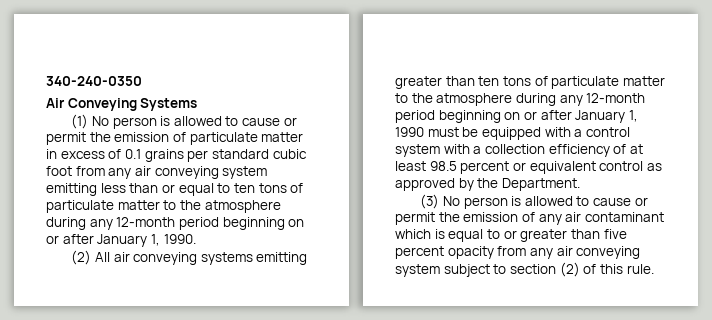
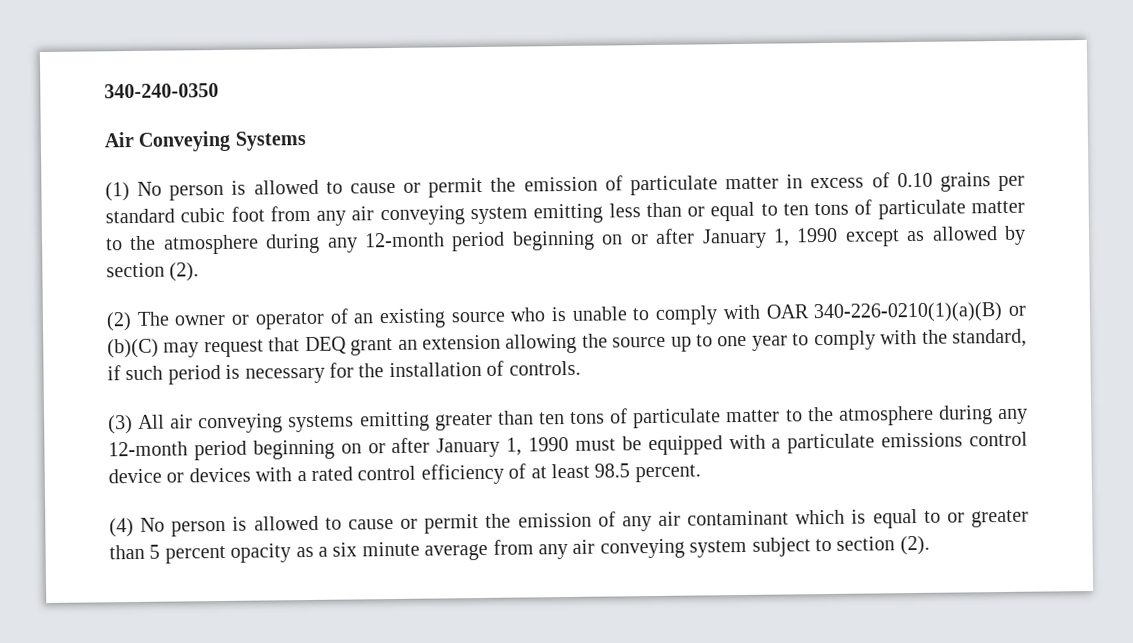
[124,149,141,159] 0.1 -> [896,172,933,188] 0.10
[163,234,196,244] [71,250,92,265] 1990. // (2) -> [796,225,1026,247] [106,262,200,282] [106,301,1027,332] [107,328,1028,359] [107,360,581,385] [108,415,133,435] 1990 except as allowed by section (2). // (2) The owner or operator of an existing source who is unable to comply with OAR 340-226-0210(1)(a)(B) or (b)(C) may request that DEQ grant an extension allowing the source up to one year to comply with the standard, if such period is necessary for the installation of controls. // (3)
[585,127,630,137] [395,144,545,157] control system with a collection -> [787,431,1028,454] [108,465,417,484] particulate emissions control device or devices with a rated control
[460,161,662,174] [395,178,580,191] [420,194,440,209] percent or equivalent control as approved by the Department. // (3) -> [634,464,701,483] [109,518,134,538] percent. // (4)
[603,229,627,239] five -> [149,544,161,559] 5
(494, 252) none -> [295,541,489,561] as a six minute average
[559,262,654,277] (2) of this rule. -> [899,535,930,556] (2).

